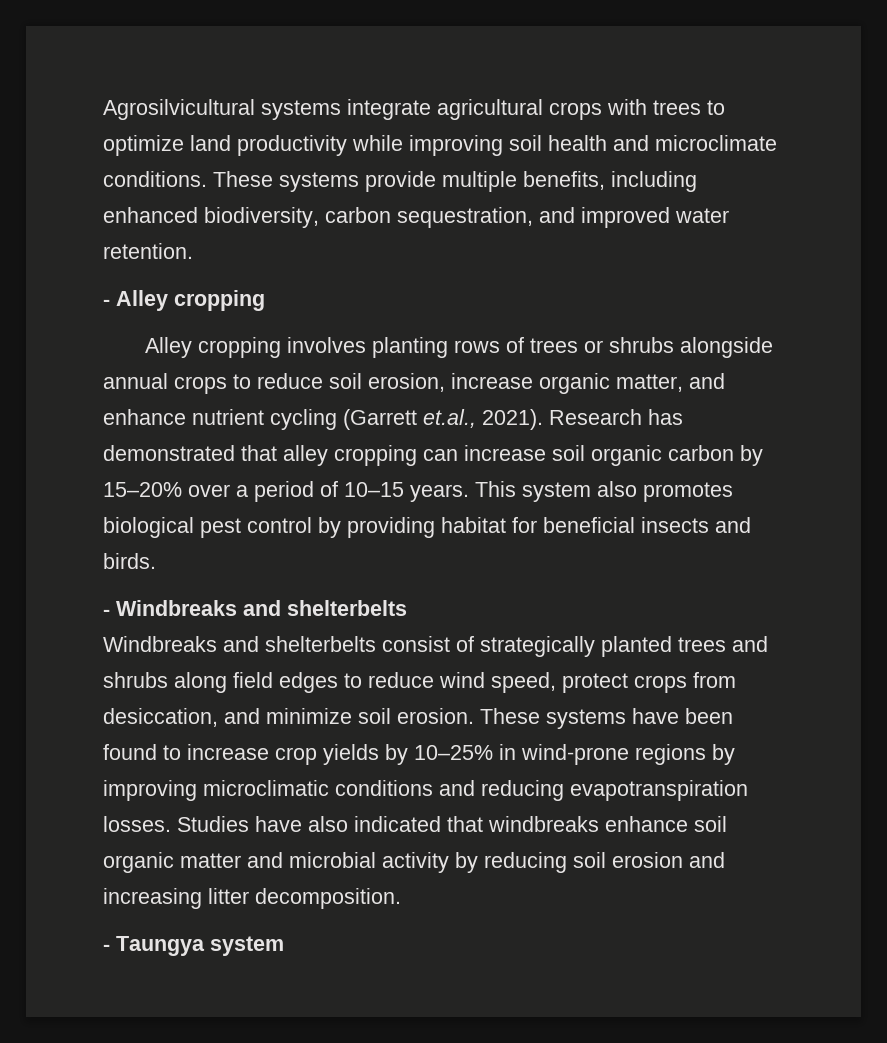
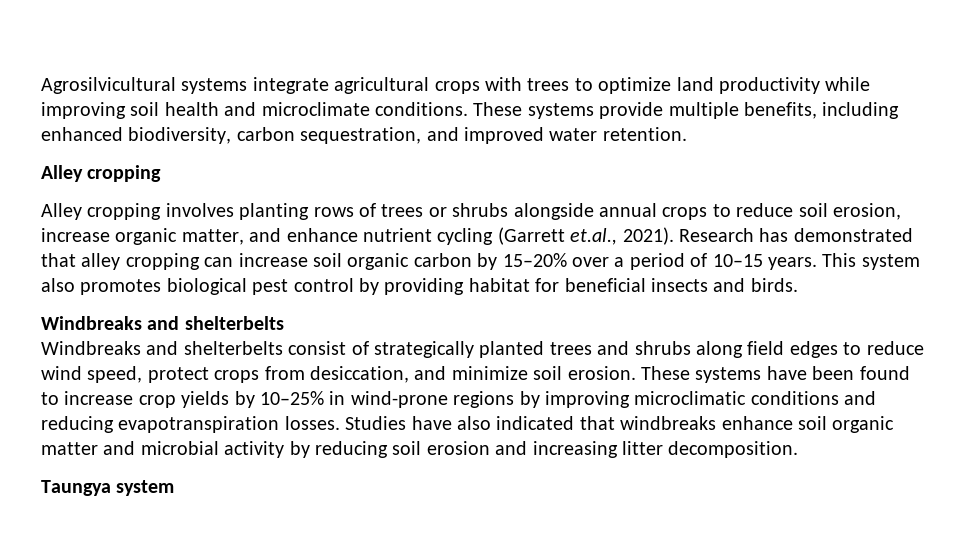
[103,299,110,306] - -> (687, 134) none
[103,609,110,616] - -> (798, 285) none
[103,944,110,951] - -> (799, 449) none

